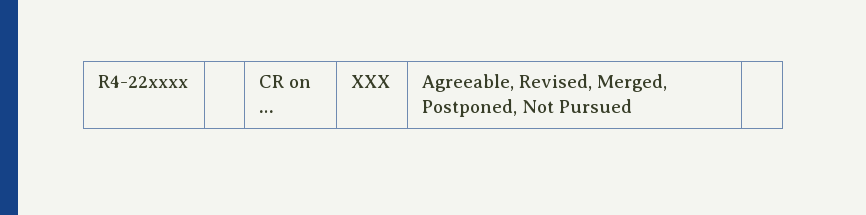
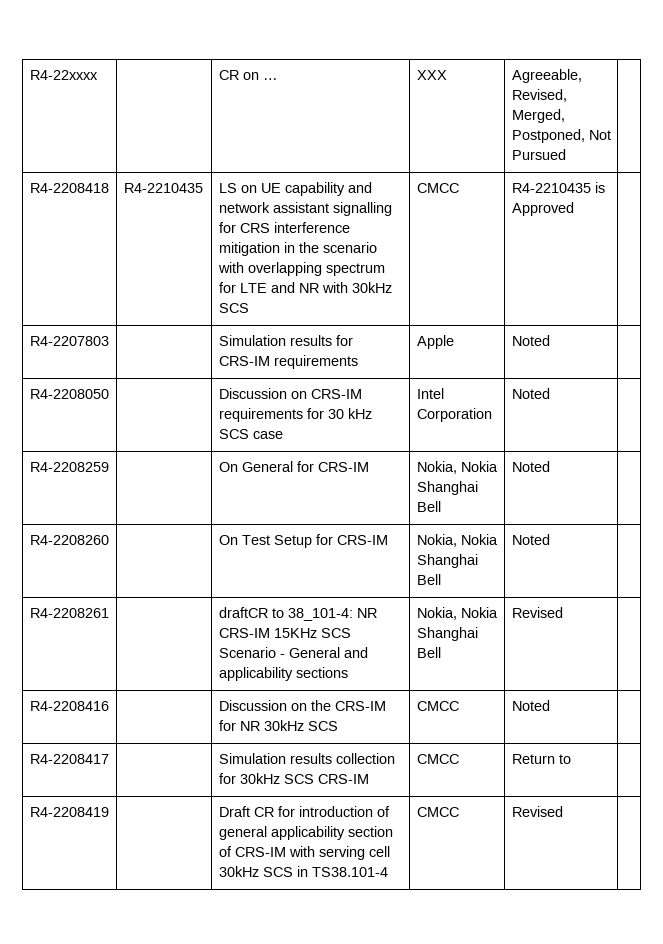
(633, 106) none -> [29,183,109,193] [123,183,203,193] [218,182,372,196] [218,202,392,216] [218,222,350,233] [218,242,377,256] [217,262,385,276] [218,282,392,293] [218,303,249,313] [416,183,459,193] [511,182,605,193] [511,202,574,216] [29,336,109,346] [218,335,353,346] [218,355,358,369] [416,335,454,349] [511,335,550,346] [29,389,109,399] [218,388,362,399] [218,408,372,422] [218,429,283,439] [416,388,444,399] [416,408,492,422] [511,388,550,399] [29,462,109,472] [218,461,369,472] [416,461,498,474] [416,481,478,495] [416,501,441,512] [511,461,550,472] [29,535,109,545] [218,534,388,548] [416,534,498,547] [416,554,478,568] [416,574,441,585] [511,534,550,545] [29,608,109,618] [218,607,377,621] [218,628,351,638] [218,647,368,658] [218,667,348,681] [416,607,498,620] [416,627,478,641] [416,647,441,658] [511,607,563,618] [29,701,109,711] [218,700,386,711] [218,720,338,731] [416,701,459,711] [511,700,550,711] [29,754,109,764] [218,753,395,764] [218,773,369,784] [416,754,459,764] [511,754,571,764] [29,807,109,817] [218,806,390,817] [218,826,393,840] [218,846,390,860] [218,866,388,877] [416,807,459,817] [511,806,563,817] // R4-2208418 | R4-2210435 | LS on UE capability and network assistant signalling for CRS interference mitigation in the scenario with overlapping spectrum for LTE and NR with 30kHz SCS | CMCC | R4-2210435 is Approved | // R4-2207803 | | Simulation results for CRS-IM requirements | Apple | Noted | // R4-2208050 | | Discussion on CRS-IM requirements for 30 kHz SCS case | Intel Corporation | Noted | // R4-2208259 | | On General for CRS-IM | Nokia, Nokia Shanghai Bell | Noted | // R4-2208260 | | On Test Setup for CRS-IM | Nokia, Nokia Shanghai Bell | Noted | // R4-2208261 | | draftCR to 38_101-4: NR CRS-IM 15KHz SCS Scenario - General and applicability sections | Nokia, Nokia Shanghai Bell | Revised | // R4-2208416 | | Discussion on the CRS-IM for NR 30kHz SCS | CMCC | Noted | // R4-2208417 | | Simulation results collection for 30kHz SCS CRS-IM | CMCC | Return to | // R4-2208419 | | Draft CR for introduction of general applicability section of CRS-IM with serving cell 30kHz SCS in TS38.101-4 | CMCC | Revised |

